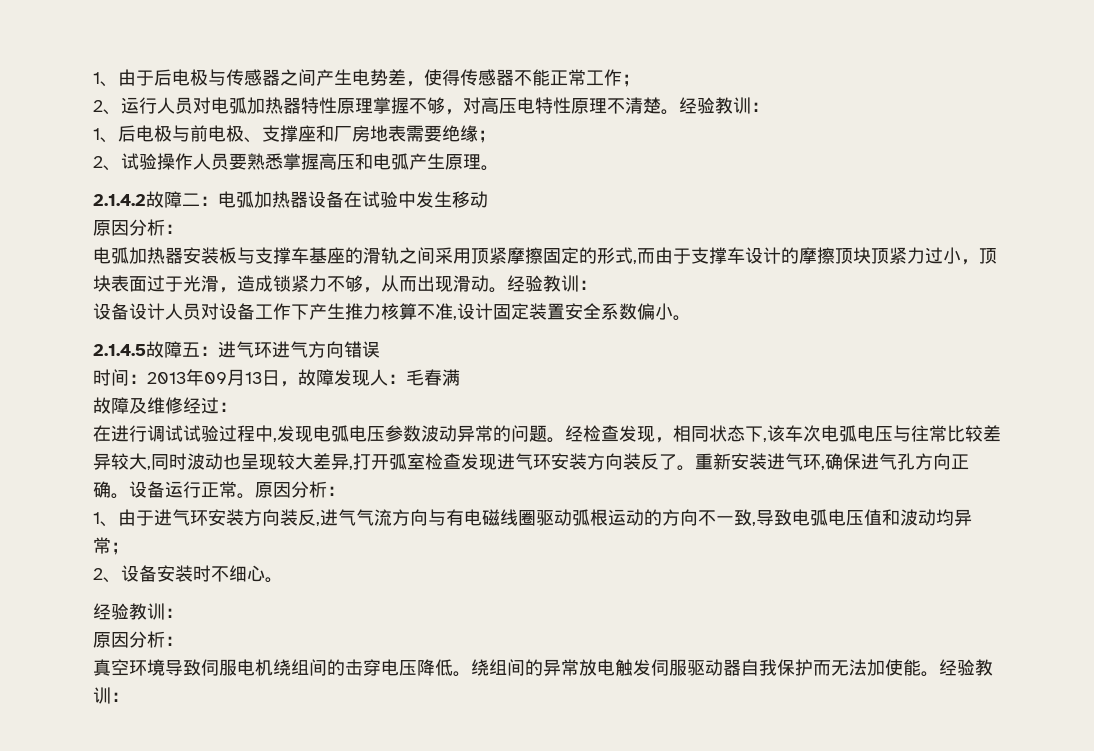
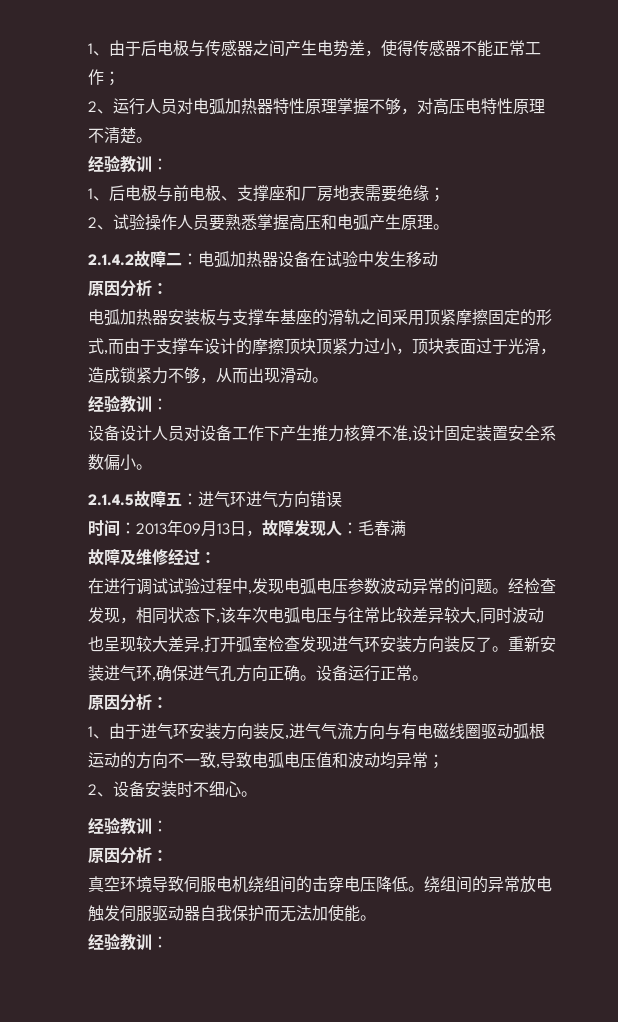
(679, 112) none -> (152, 140) //
(507, 290) none -> (328, 380) //
(255, 496) none -> (428, 678) //
(939, 674) none -> (376, 918) //

